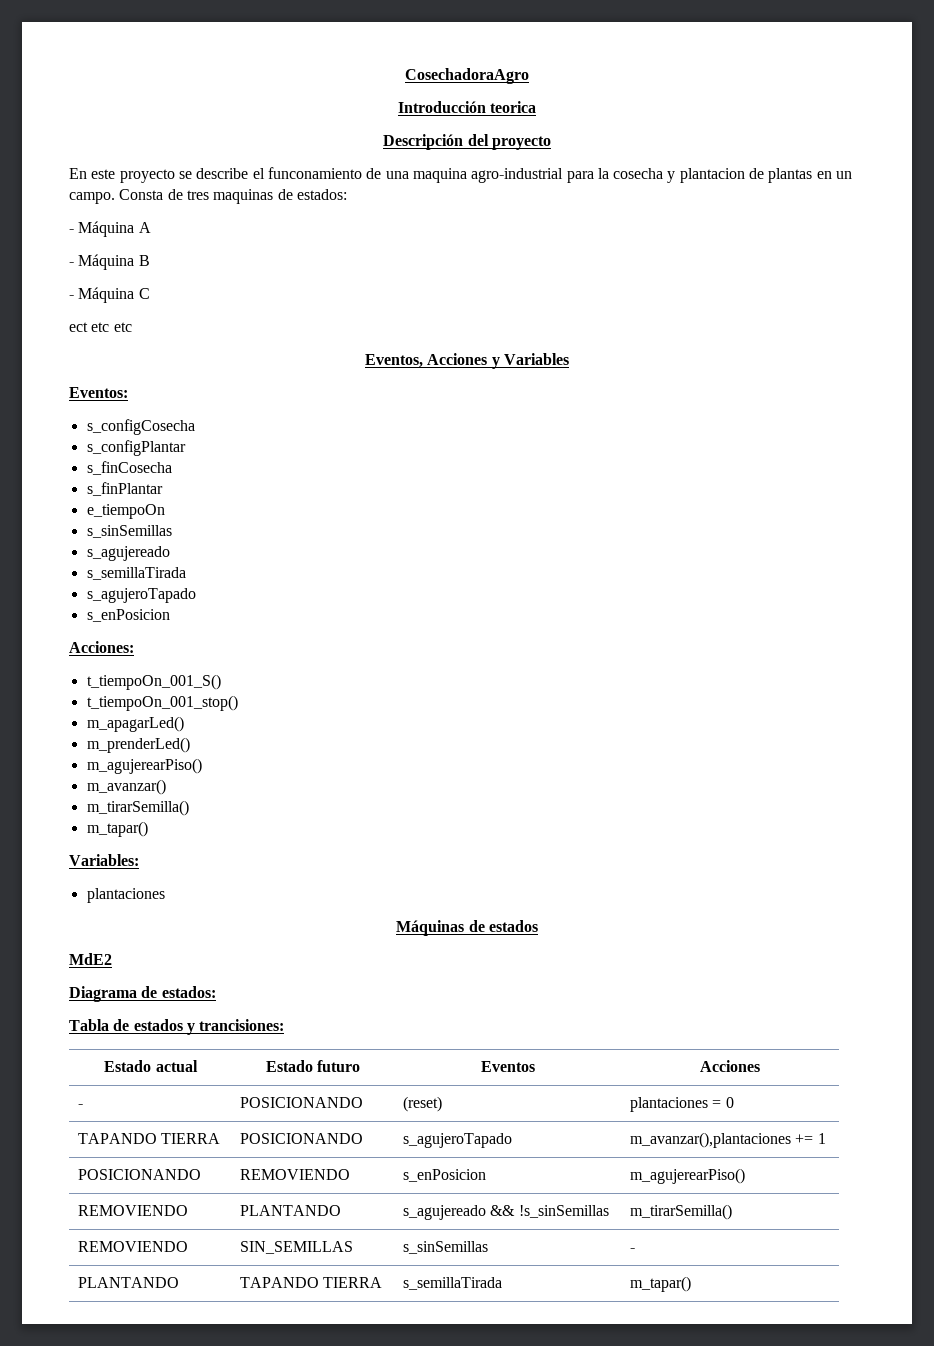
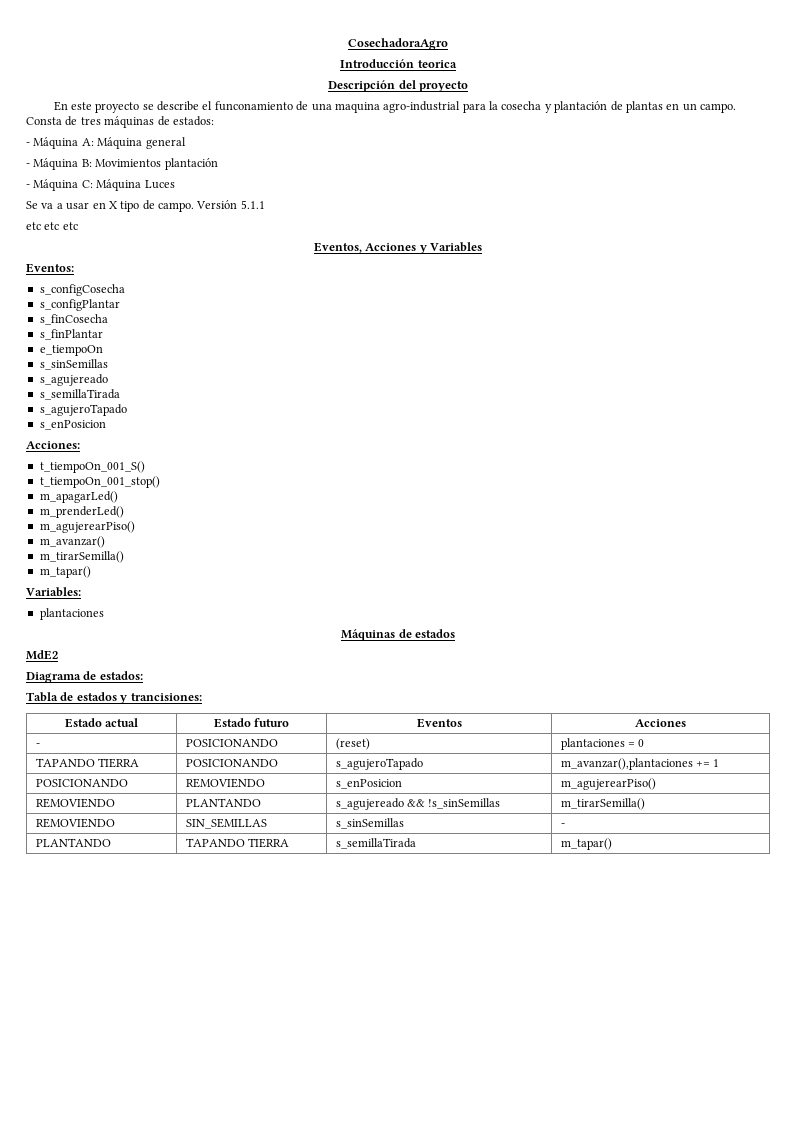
[679,168,745,183] plantacion -> [554,101,608,113] plantación
[213,189,274,204] maquinas -> [104,116,155,128] máquinas
[138,222,151,233] [69,254,150,270] [69,287,150,303] [69,322,88,332] A // - Máquina B // - Máquina C // ect -> [81,137,186,149] [26,158,218,170] [26,179,175,191] [26,200,265,212] [26,222,41,230] A: Máquina general // - Máquina B: Movimientos plantación // - Máquina C: Máquina Luces // Se va a usar en X tipo de campo. Versión 5.1.1 // etc

